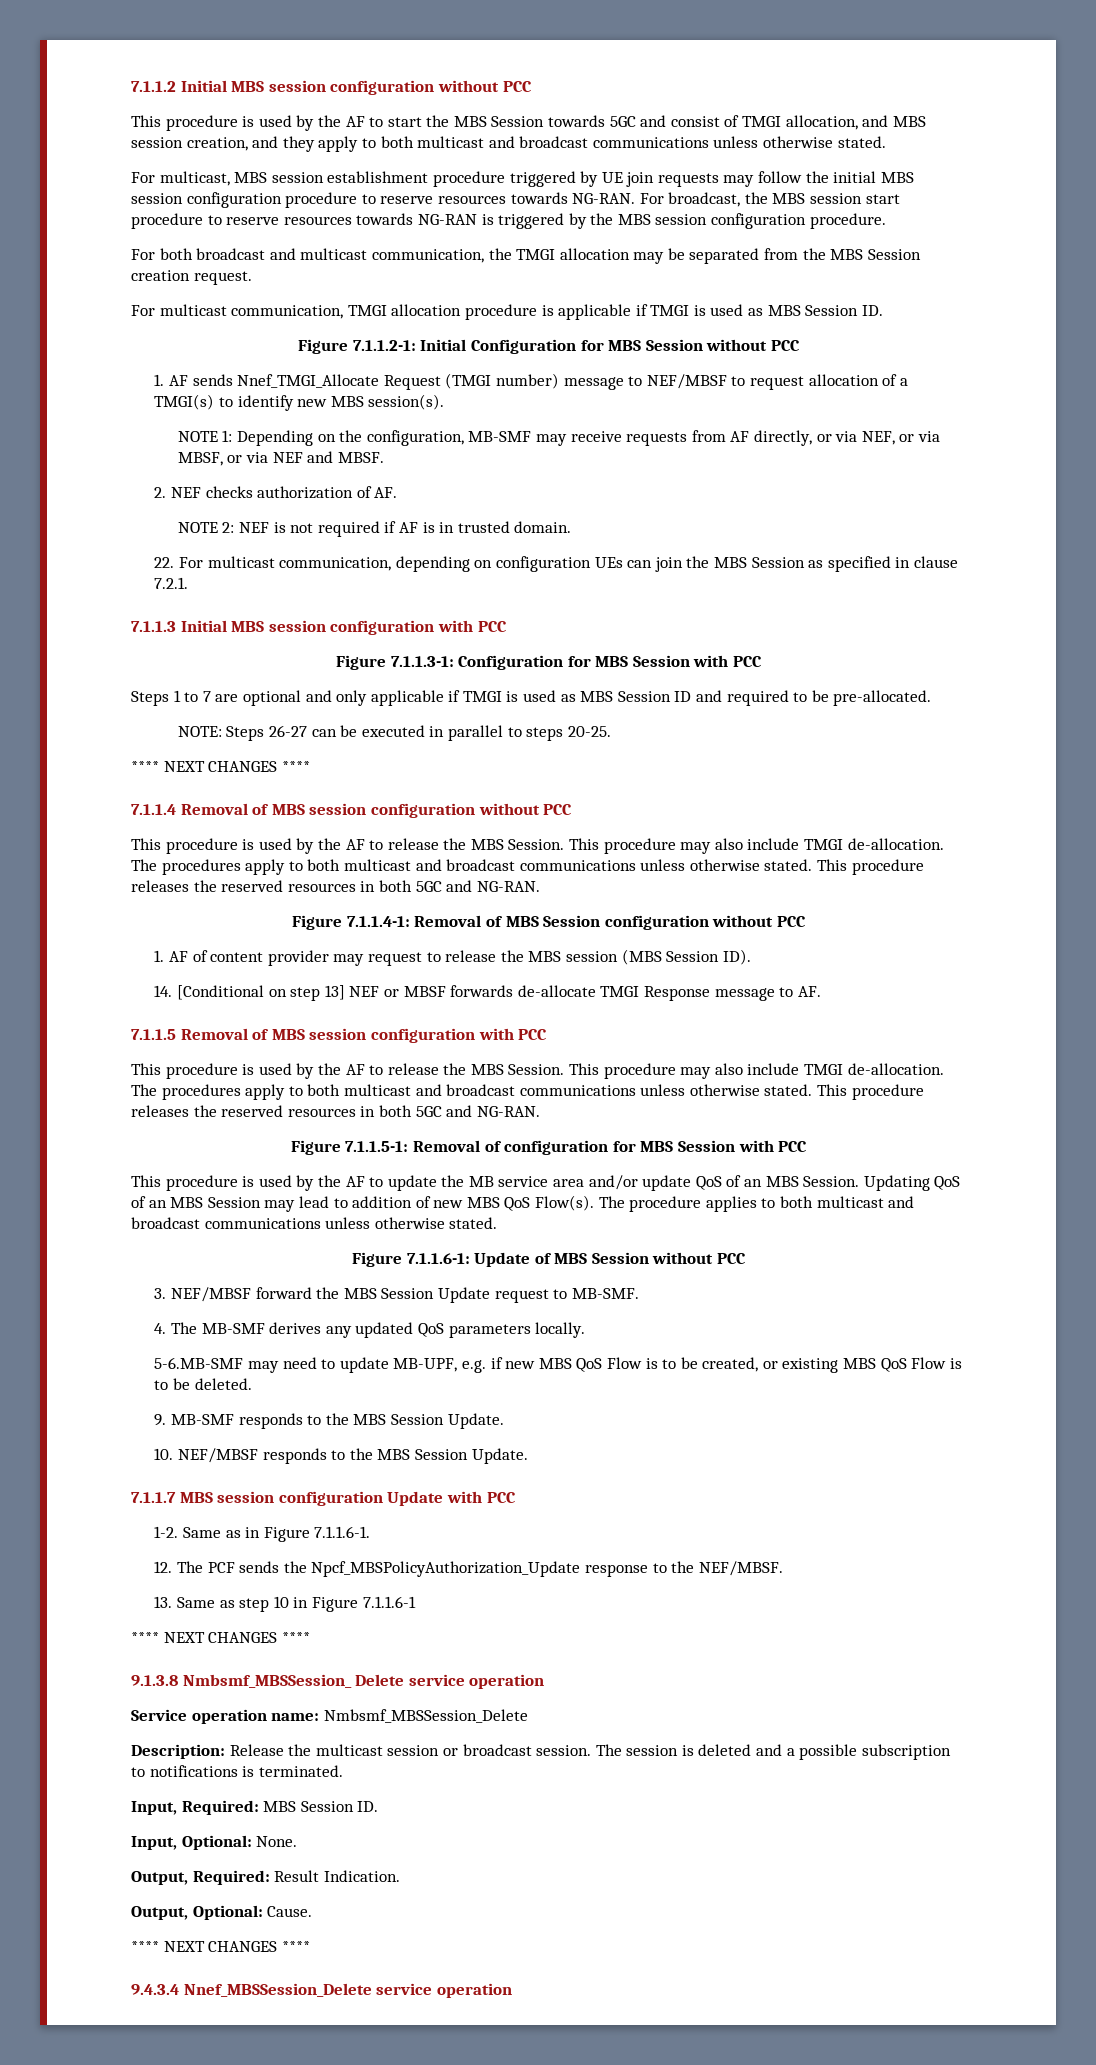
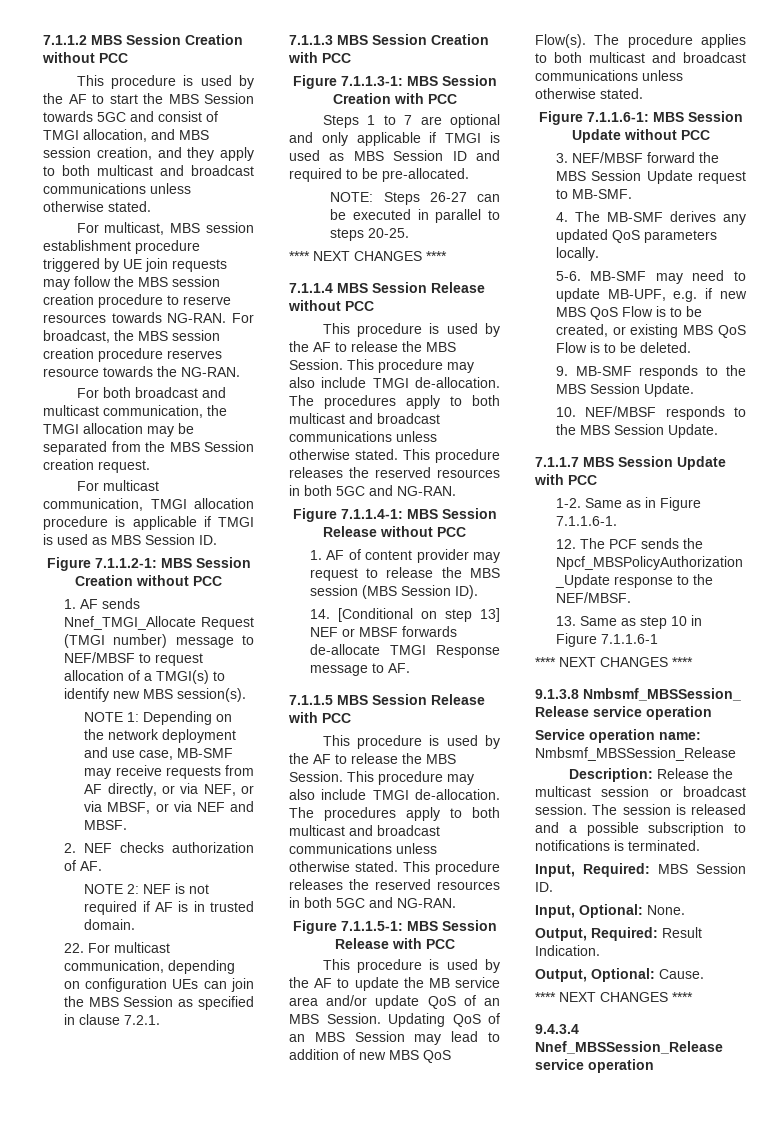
[180,80,435,95] Initial MBS session configuration -> [91,34,243,45] MBS Session Creation
[833,171,914,183] [131,192,282,208] initial MBS session configuration -> [138,276,220,287] [43,294,94,305] MBS session creation
[865,194,900,204] [131,213,886,229] start procedure to reserve resources towards NG-RAN is triggered by the MBS session configuration procedure. -> [43,348,222,362] [43,366,240,377] creation procedure reserves resource towards the NG-RAN.
[420,339,703,354] Initial Configuration for MBS Session -> [160,557,251,568] [75,575,133,586] MBS Session Creation
[366,430,464,446] configuration, -> [108,729,237,743] [84,747,174,760] network deployment and use case,
[180,620,435,635] Initial MBS session configuration -> [337,34,489,45] MBS Session Creation
[458,655,690,670] Configuration for MBS Session -> [406,75,497,86] [332,93,391,104] MBS Session Creation
[180,803,475,818] Removal of MBS session configuration -> [337,282,485,293] MBS Session Release
[414,915,709,930] Removal of MBS Session configuration -> [406,508,497,519] [323,526,377,537] MBS Session Release
[180,1028,475,1043] Removal of MBS session configuration -> [337,694,485,705] MBS Session Release
[413,1140,735,1155] Removal of configuration for MBS Session -> [406,920,497,931] [334,938,389,949] MBS Session Release
[474,1252,649,1267] Update of MBS Session -> [652,111,743,122] [571,129,621,143] MBS Session Update
[154,1357,244,1369] 5-6.MB-SMF -> [555,271,647,281] 5-6. MB-SMF
[217,1491,383,1506] session configuration -> [618,456,673,467] Session
[355,1674,405,1686] Delete -> [535,706,589,717] Release
[323,1709,528,1723] Nmbsmf_MBSSession_Delete -> [535,747,736,761] Nmbsmf_MBSSession_Release
[698,1744,752,1756] deleted -> [691,804,746,815] released
[183,1983,372,1997] Nnef_MBSSession_Delete -> [535,1041,723,1054] Nnef_MBSSession_Release

